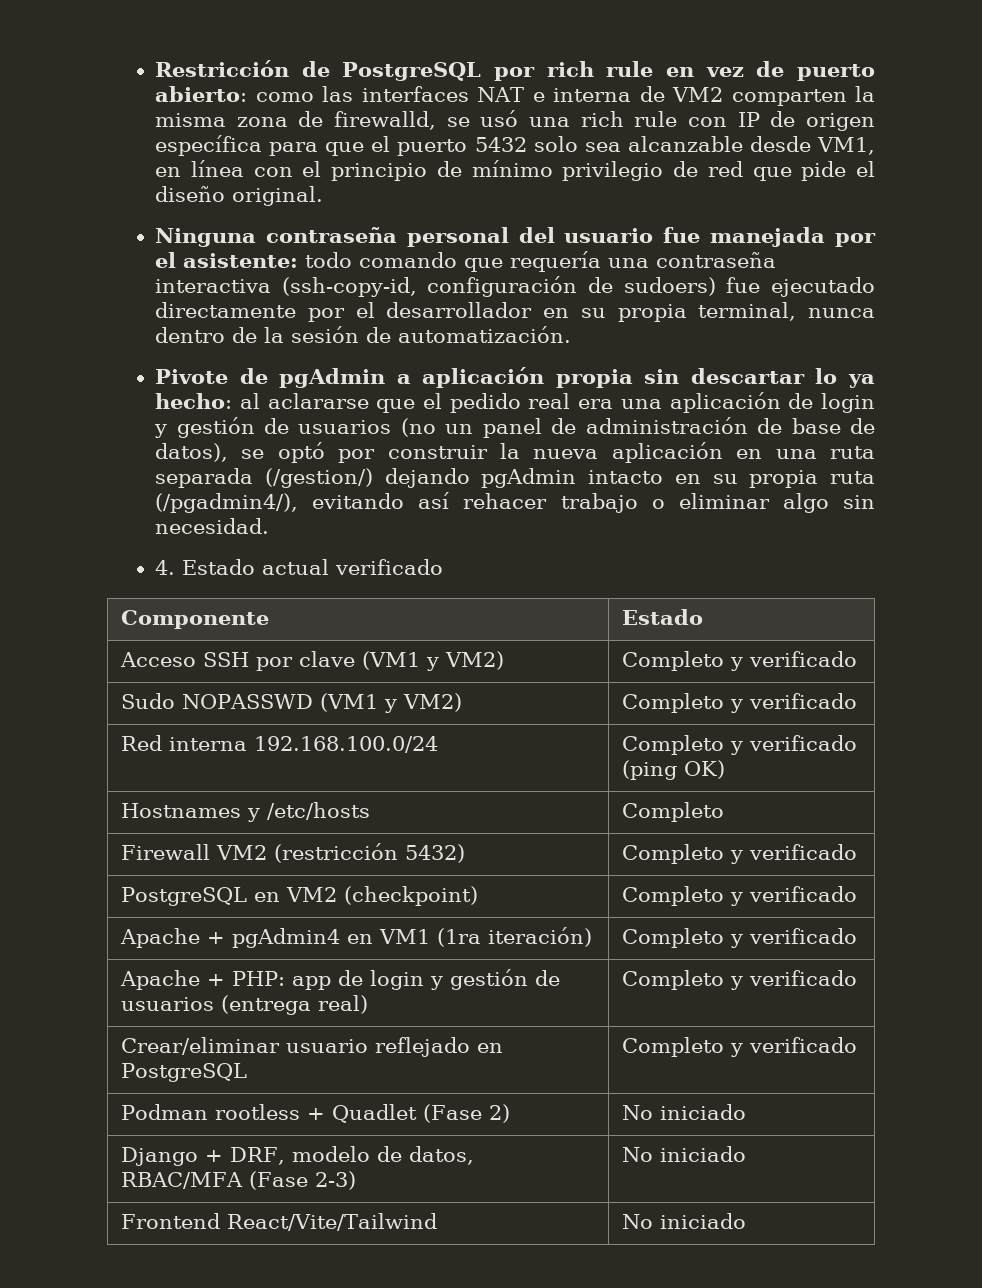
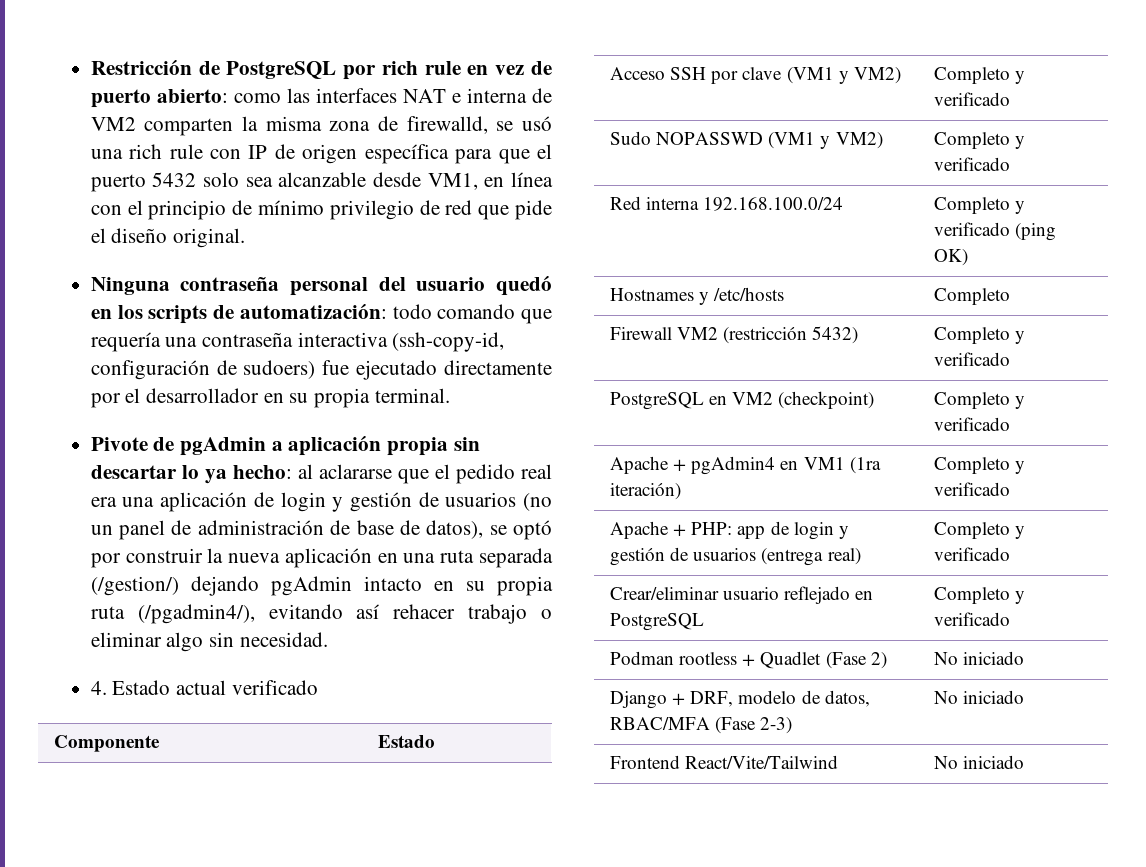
[663,227,877,247] [155,252,299,268] fue manejada por el asistente: -> [496,275,552,296] [90,303,387,324] quedó en los scripts de automatización:
[698,302,875,321] [155,326,572,343] terminal, nunca dentro de la sesión de automatización. -> [374,388,450,403] terminal.

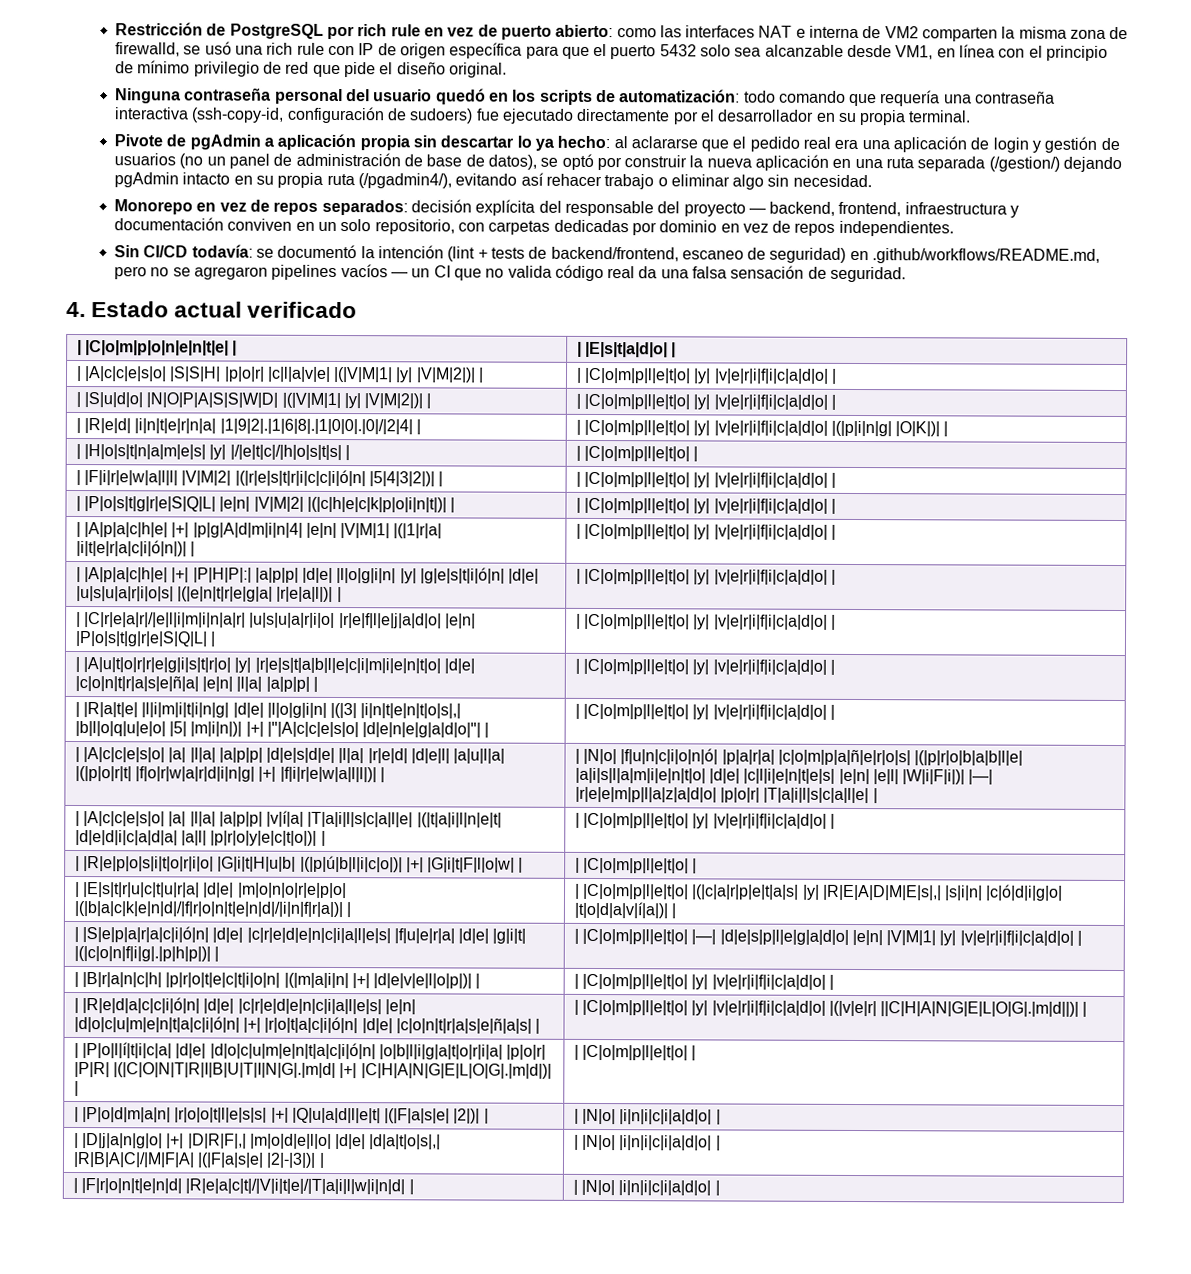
[90,680,318,695] [53,735,160,752] [377,735,435,748] [609,67,901,84] [933,67,1026,84] [933,92,1010,106] [609,131,883,149] [933,132,1026,149] [933,157,1010,171] [609,196,844,211] [933,197,1026,214] [933,222,1057,241] [933,249,968,266] [609,287,785,305] [933,288,1010,305] [609,326,859,344] [933,327,1026,344] [933,352,1010,366] [609,391,875,410] [933,392,1026,409] [933,417,1010,431] [609,456,881,475] [609,483,681,500] [933,457,1026,474] [933,482,1010,496] [609,521,849,540] [609,547,861,566] [933,522,1026,539] [933,547,1010,561] [609,586,874,604] [609,613,704,631] [933,587,1026,604] [933,612,1010,626] [609,651,887,669] [933,651,1025,665] [609,690,870,709] [609,717,793,734] [933,690,1025,704] [609,755,839,769] [933,755,1025,769] 4. Estado actual verificado // Componente | Estado // Acceso SSH por clave (VM1 y VM2) | Completo y verificado // Sudo NOPASSWD (VM1 y VM2) | Completo y verificado // Red interna 192.168.100.0/24 | Completo y verificado (ping OK) // Hostnames y /etc/hosts | Completo // Firewall VM2 (restricción 5432) | Completo y verificado // PostgreSQL en VM2 (checkpoint) | Completo y verificado // Apache + pgAdmin4 en VM1 (1ra iteración) | Completo y verificado // Apache + PHP: app de login y gestión de usuarios (entrega real) | Completo y verificado // Crear/eliminar usuario reflejado en PostgreSQL | Completo y verificado // Podman rootless + Quadlet (Fase 2) | No iniciado // Django + DRF, modelo de datos, RBAC/MFA (Fase 2-3) | No iniciado // Frontend React/Vite/Tailwind | No iniciado -> [114,199,1020,218] [114,217,954,237] [114,244,1101,264] [114,264,907,283] [66,301,358,319] [76,340,238,356] [576,341,677,358] [75,366,485,383] [575,367,837,384] [75,392,432,409] [575,393,836,410] [75,418,421,435] [575,419,949,437] [75,444,350,461] [575,445,699,462] [75,469,444,487] [575,471,836,488] [75,496,456,513] [575,497,836,514] [75,522,443,539] [75,540,195,557] [575,523,836,540] [75,567,540,584] [75,586,342,603] [575,568,836,585] [75,612,476,629] [74,631,216,647] [575,613,836,630] [74,657,475,674] [74,676,318,692] [574,658,835,675] [74,702,462,719] [74,721,490,738] [574,703,835,720] [74,747,506,764] [74,766,385,783] [574,748,1024,766] [574,767,994,785] [574,786,878,804] [74,810,502,828] [74,829,326,846] [574,812,835,829] [74,855,524,873] [574,857,698,874] [73,881,347,899] [73,900,351,918] [573,883,1064,901] [573,901,676,919] [73,926,527,944] [73,945,219,962] [573,928,1083,946] [73,971,481,989] [573,973,834,990] [73,997,416,1015] [73,1015,541,1034] [573,999,1088,1017] [73,1042,547,1060] [73,1061,552,1079] [73,1080,79,1097] [573,1044,697,1061] [73,1106,489,1124] [573,1108,721,1125] [73,1132,442,1150] [72,1151,325,1168] [573,1134,721,1151] [72,1177,414,1195] [572,1179,720,1196] Monorepo en vez de repos separados: decisión explícita del responsable del proyecto — backend, frontend, infraestructura y documentación conviven en un solo repositorio, con carpetas dedicadas por dominio en vez de repos independientes. // Sin CI/CD todavía: se documentó la intención (lint + tests de backend/frontend, escaneo de seguridad) en .github/workflows/README.md, pero no se agregaron pipelines vacíos — un CI que no valida código real da una falsa sensación de seguridad. // 4. Estado actual verificado // | |C|o|m|p|o|n|e|n|t|e| | | | |E|s|t|a|d|o| | // | |A|c|c|e|s|o| |S|S|H| |p|o|r| |c|l|a|v|e| |(|V|M|1| |y| |V|M|2|)| | | | |C|o|m|p|l|e|t|o| |y| |v|e|r|i|f|i|c|a|d|o| | // | |S|u|d|o| |N|O|P|A|S|S|W|D| |(|V|M|1| |y| |V|M|2|)| | | | |C|o|m|p|l|e|t|o| |y| |v|e|r|i|f|i|c|a|d|o| | // | |R|e|d| |i|n|t|e|r|n|a| |1|9|2|.|1|6|8|.|1|0|0|.|0|/|2|4| | | | |C|o|m|p|l|e|t|o| |y| |v|e|r|i|f|i|c|a|d|o| |(|p|i|n|g| |O|K|)| | // | |H|o|s|t|n|a|m|e|s| |y| |/|e|t|c|/|h|o|s|t|s| | | | |C|o|m|p|l|e|t|o| | // | |F|i|r|e|w|a|l|l| |V|M|2| |(|r|e|s|t|r|i|c|c|i|ó|n| |5|4|3|2|)| | | | |C|o|m|p|l|e|t|o| |y| |v|e|r|i|f|i|c|a|d|o| | // | |P|o|s|t|g|r|e|S|Q|L| |e|n| |V|M|2| |(|c|h|e|c|k|p|o|i|n|t|)| | | | |C|o|m|p|l|e|t|o| |y| |v|e|r|i|f|i|c|a|d|o| | // | |A|p|a|c|h|e| |+| |p|g|A|d|m|i|n|4| |e|n| |V|M|1| |(|1|r|a| |i|t|e|r|a|c|i|ó|n|)| | | | |C|o|m|p|l|e|t|o| |y| |v|e|r|i|f|i|c|a|d|o| | // | |A|p|a|c|h|e| |+| |P|H|P|:| |a|p|p| |d|e| |l|o|g|i|n| |y| |g|e|s|t|i|ó|n| |d|e| |u|s|u|a|r|i|o|s| |(|e|n|t|r|e|g|a| |r|e|a|l|)| | | | |C|o|m|p|l|e|t|o| |y| |v|e|r|i|f|i|c|a|d|o| | // | |C|r|e|a|r|/|e|l|i|m|i|n|a|r| |u|s|u|a|r|i|o| |r|e|f|l|e|j|a|d|o| |e|n| |P|o|s|t|g|r|e|S|Q|L| | | | |C|o|m|p|l|e|t|o| |y| |v|e|r|i|f|i|c|a|d|o| | // | |A|u|t|o|r|r|e|g|i|s|t|r|o| |y| |r|e|s|t|a|b|l|e|c|i|m|i|e|n|t|o| |d|e| |c|o|n|t|r|a|s|e|ñ|a| |e|n| |l|a| |a|p|p| | | | |C|o|m|p|l|e|t|o| |y| |v|e|r|i|f|i|c|a|d|o| | // | |R|a|t|e| |l|i|m|i|t|i|n|g| |d|e| |l|o|g|i|n| |(|3| |i|n|t|e|n|t|o|s|,| |b|l|o|q|u|e|o| |5| |m|i|n|)| |+| |"|A|c|c|e|s|o| |d|e|n|e|g|a|d|o|"| | | | |C|o|m|p|l|e|t|o| |y| |v|e|r|i|f|i|c|a|d|o| | // | |A|c|c|e|s|o| |a| |l|a| |a|p|p| |d|e|s|d|e| |l|a| |r|e|d| |d|e|l| |a|u|l|a| |(|p|o|r|t| |f|o|r|w|a|r|d|i|n|g| |+| |f|i|r|e|w|a|l|l|)| | | | |N|o| |f|u|n|c|i|o|n|ó| |p|a|r|a| |c|o|m|p|a|ñ|e|r|o|s| |(|p|r|o|b|a|b|l|e| |a|i|s|l|a|m|i|e|n|t|o| |d|e| |c|l|i|e|n|t|e|s| |e|n| |e|l| |W|i|F|i|)| |—| |r|e|e|m|p|l|a|z|a|d|o| |p|o|r| |T|a|i|l|s|c|a|l|e| | // | |A|c|c|e|s|o| |a| |l|a| |a|p|p| |v|í|a| |T|a|i|l|s|c|a|l|e| |(|t|a|i|l|n|e|t| |d|e|d|i|c|a|d|a| |a|l| |p|r|o|y|e|c|t|o|)| | | | |C|o|m|p|l|e|t|o| |y| |v|e|r|i|f|i|c|a|d|o| | // | |R|e|p|o|s|i|t|o|r|i|o| |G|i|t|H|u|b| |(|p|ú|b|l|i|c|o|)| |+| |G|i|t|F|l|o|w| | | | |C|o|m|p|l|e|t|o| | // | |E|s|t|r|u|c|t|u|r|a| |d|e| |m|o|n|o|r|e|p|o| |(|b|a|c|k|e|n|d|/|f|r|o|n|t|e|n|d|/|i|n|f|r|a|)| | | | |C|o|m|p|l|e|t|o| |(|c|a|r|p|e|t|a|s| |y| |R|E|A|D|M|E|s|,| |s|i|n| |c|ó|d|i|g|o| |t|o|d|a|v|í|a|)| | // | |S|e|p|a|r|a|c|i|ó|n| |d|e| |c|r|e|d|e|n|c|i|a|l|e|s| |f|u|e|r|a| |d|e| |g|i|t| |(|c|o|n|f|i|g|.|p|h|p|)| | | | |C|o|m|p|l|e|t|o| |—| |d|e|s|p|l|e|g|a|d|o| |e|n| |V|M|1| |y| |v|e|r|i|f|i|c|a|d|o| | // | |B|r|a|n|c|h| |p|r|o|t|e|c|t|i|o|n| |(|m|a|i|n| |+| |d|e|v|e|l|o|p|)| | | | |C|o|m|p|l|e|t|o| |y| |v|e|r|i|f|i|c|a|d|o| | // | |R|e|d|a|c|c|i|ó|n| |d|e| |c|r|e|d|e|n|c|i|a|l|e|s| |e|n| |d|o|c|u|m|e|n|t|a|c|i|ó|n| |+| |r|o|t|a|c|i|ó|n| |d|e| |c|o|n|t|r|a|s|e|ñ|a|s| | | | |C|o|m|p|l|e|t|o| |y| |v|e|r|i|f|i|c|a|d|o| |(|v|e|r| ||C|H|A|N|G|E|L|O|G|.|m|d||)| | // | |P|o|l|í|t|i|c|a| |d|e| |d|o|c|u|m|e|n|t|a|c|i|ó|n| |o|b|l|i|g|a|t|o|r|i|a| |p|o|r| |P|R| |(|C|O|N|T|R|I|B|U|T|I|N|G|.|m|d| |+| |C|H|A|N|G|E|L|O|G|.|m|d|)| | | | |C|o|m|p|l|e|t|o| | // | |P|o|d|m|a|n| |r|o|o|t|l|e|s|s| |+| |Q|u|a|d|l|e|t| |(|F|a|s|e| |2|)| | | | |N|o| |i|n|i|c|i|a|d|o| | // | |D|j|a|n|g|o| |+| |D|R|F|,| |m|o|d|e|l|o| |d|e| |d|a|t|o|s|,| |R|B|A|C|/|M|F|A| |(|F|a|s|e| |2|-|3|)| | | | |N|o| |i|n|i|c|i|a|d|o| | // | |F|r|o|n|t|e|n|d| |R|e|a|c|t|/|V|i|t|e|/|T|a|i|l|w|i|n|d| | | | |N|o| |i|n|i|c|i|a|d|o| |

